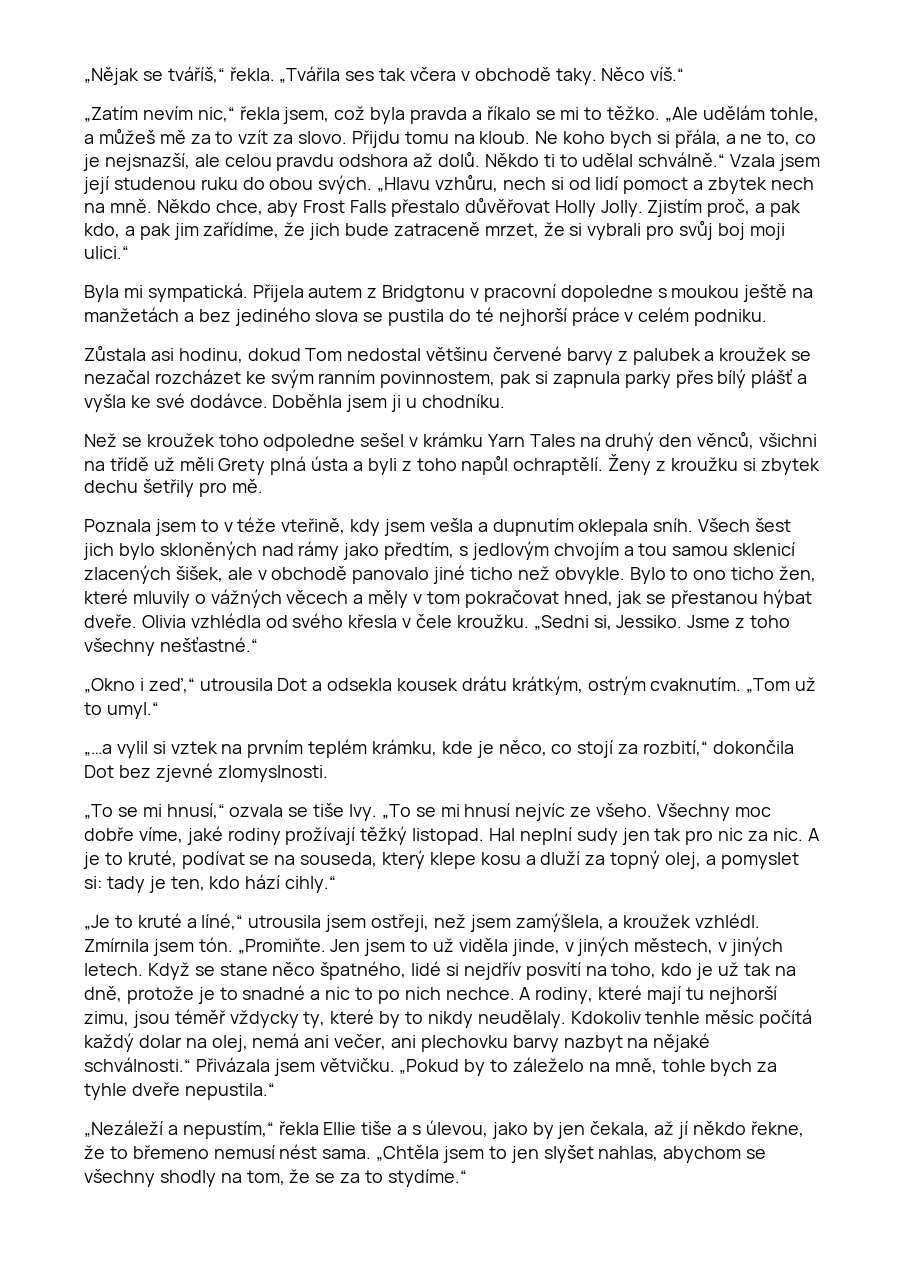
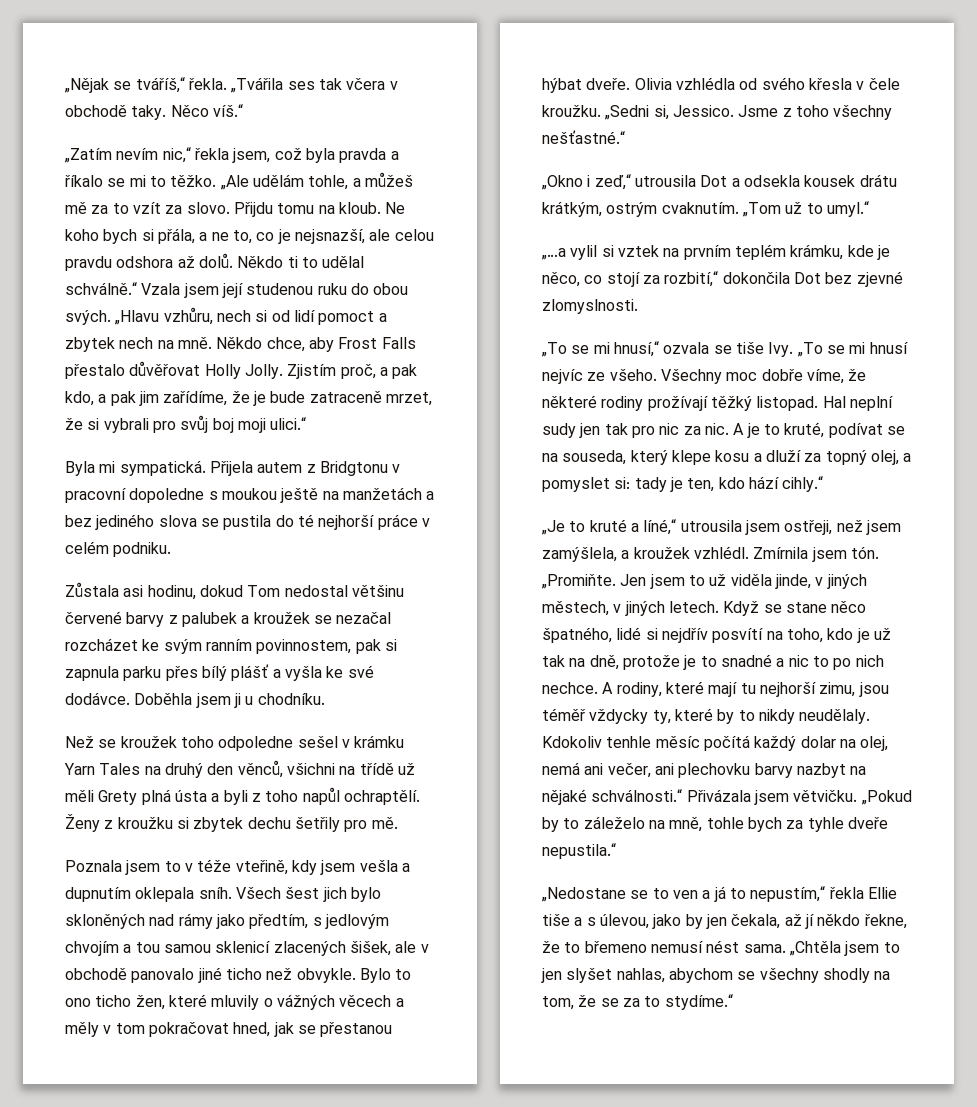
[309,223,341,240] jich -> [252,391,266,406] je
[624,371,671,388] parky -> [123,666,162,681] parku
[616,615,683,628] Jessiko. -> [672,105,734,117] Jessico.
[186,826,223,845] jaké -> [848,369,867,381] [542,395,597,408] že některé
[84,1120,178,1137] „Nezáleží a -> [541,886,746,902] „Nedostane se to ven a já to

